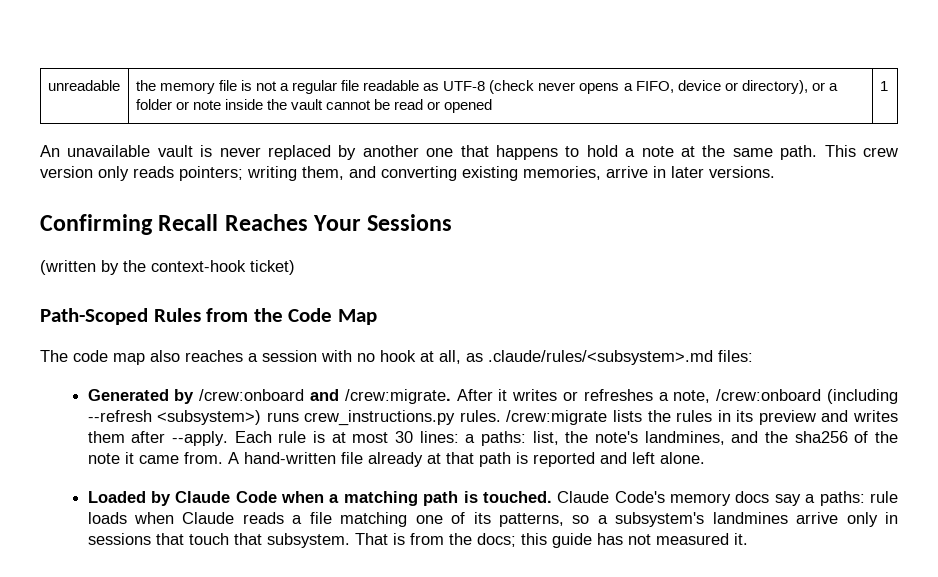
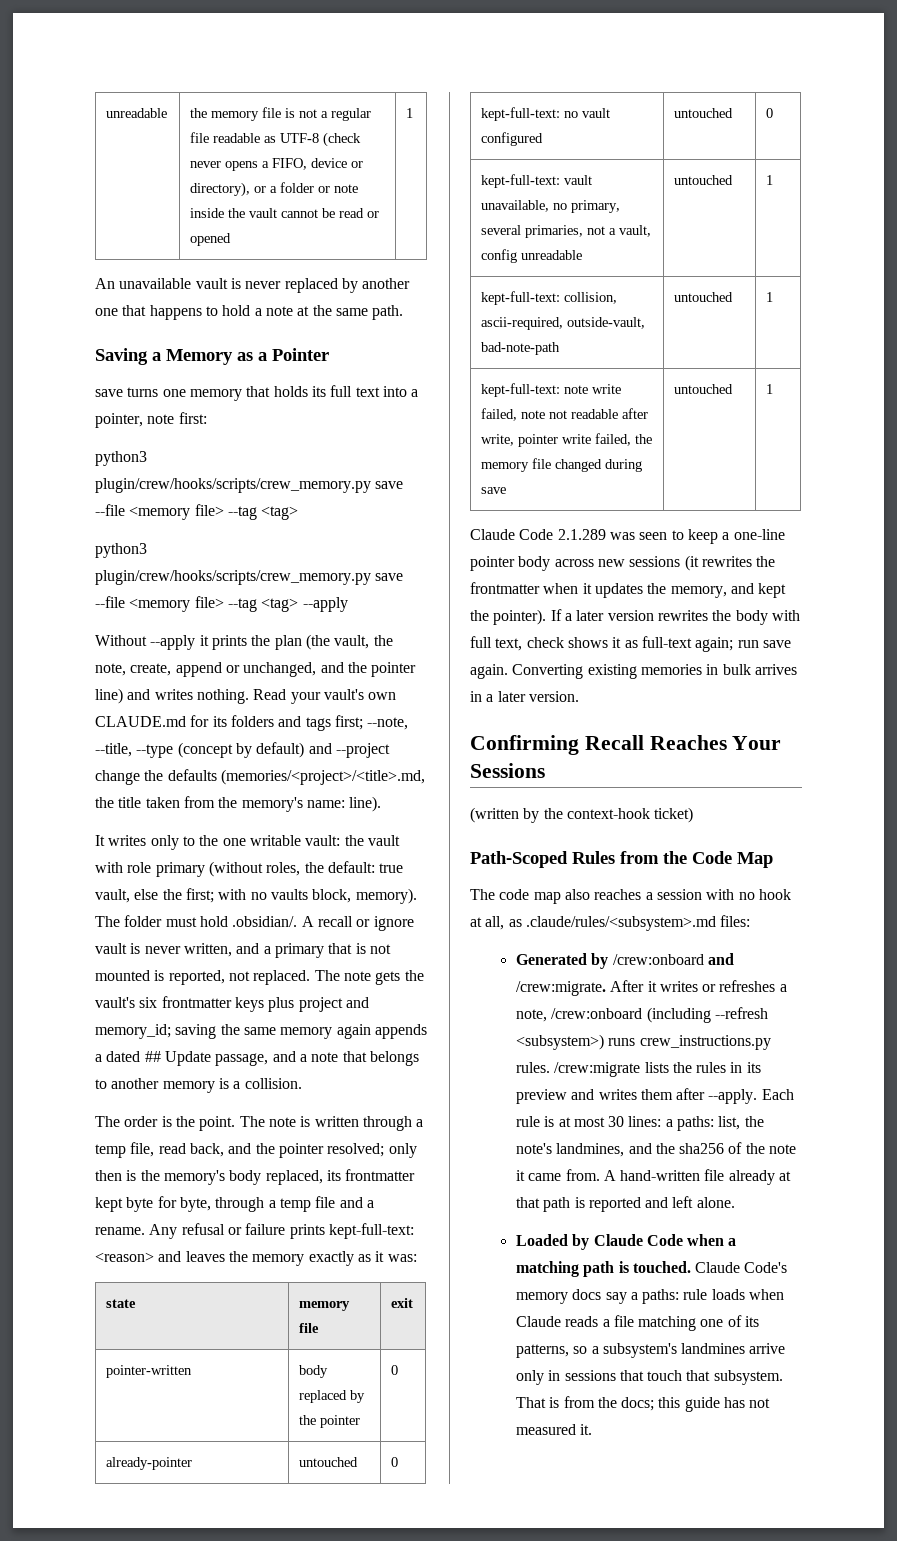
[824,145,898,157] [40,166,775,181] This crew version only reads pointers; writing them, and converting existing memories, arrive in later versions. -> [95,348,329,365] [95,385,419,401] [95,412,207,428] [95,451,147,466] [95,478,404,493] [95,504,299,520] [95,543,147,558] [95,570,404,585] [95,596,348,612] [95,634,393,650] [95,662,417,677] [95,688,397,704] [95,715,409,731] [95,742,390,758] [95,769,425,785] [95,796,382,812] [95,835,400,850] [95,861,404,877] [95,888,417,904] [95,915,414,931] [95,943,391,958] [95,970,424,985] [95,996,369,1012] [95,1024,427,1039] [95,1051,419,1066] [95,1078,302,1093] [95,1116,424,1131] [95,1142,417,1158] [95,1169,416,1185] [95,1196,374,1212] [95,1223,414,1239] [95,1251,417,1266] [106,1299,137,1308] [299,1301,351,1311] [299,1323,320,1333] [391,1298,414,1308] [106,1365,193,1378] [299,1365,329,1378] [299,1390,366,1403] [299,1415,361,1428] [391,1365,399,1375] [106,1457,193,1470] [299,1457,359,1467] [391,1457,399,1467] [481,107,611,121] [481,132,544,146] [674,108,734,118] [766,108,774,118] [481,174,593,188] [481,200,621,213] [481,225,652,238] [481,249,583,263] [674,175,734,185] [766,175,774,185] [481,291,618,305] [481,317,646,330] [481,342,561,355] [674,292,734,302] [766,292,774,302] [481,383,622,397] [481,408,649,421] [481,433,653,447] [481,458,643,472] [481,487,507,494] [674,384,734,394] [766,384,774,394] [470,529,785,544] [470,555,776,571] [470,582,787,598] [470,609,800,625] [470,636,791,652] [470,664,797,679] [470,691,579,702] // Saving a Memory as a Pointer // save turns one memory that holds its full text into a pointer, note first: // python3 plugin/crew/hooks/scripts/crew_memory.py save --file <memory file> --tag <tag> // python3 plugin/crew/hooks/scripts/crew_memory.py save --file <memory file> --tag <tag> --apply // Without --apply it prints the plan (the vault, the note, create, append or unchanged, and the pointer line) and writes nothing. Read your vault's own CLAUDE.md for its folders and tags first; --note, --title, --type (concept by default) and --project change the defaults (memories/<project>/<title>.md, the title taken from the memory's name: line). // It writes only to the one writable vault: the vault with role primary (without roles, the default: true vault, else the first; with no vaults block, memory). The folder must hold .obsidian/. A recall or ignore vault is never written, and a primary that is not mounted is reported, not replaced. The note gets the vault's six frontmatter keys plus project and memory_id; saving the same memory again appends a dated ## Update passage, and a note that belongs to another memory is a collision. // The order is the point. The note is written through a temp file, read back, and the pointer resolved; only then is the memory's body replaced, its frontmatter kept byte for byte, through a temp file and a rename. Any refusal or failure prints kept-full-text: <reason> and leaves the memory exactly as it was: // state | memory file | exit // pointer-written | body replaced by the pointer | 0 // already-pointer | untouched | 0 // kept-full-text: no vault configured | untouched | 0 // kept-full-text: vault unavailable, no primary, several primaries, not a vault, config unreadable | untouched | 1 // kept-full-text: collision, ascii-required, outside-vault, bad-note-path | untouched | 1 // kept-full-text: note write failed, note not readable after write, pointer write failed, the memory file changed during save | untouched | 1 // Claude Code 2.1.289 was seen to keep a one-line pointer body across new sessions (it rewrites the frontmatter when it updates the memory, and kept the pointer). If a later version rewrites the body with full text, check shows it as full-text again; run save again. Converting existing memories in bulk arrives in a later version.

